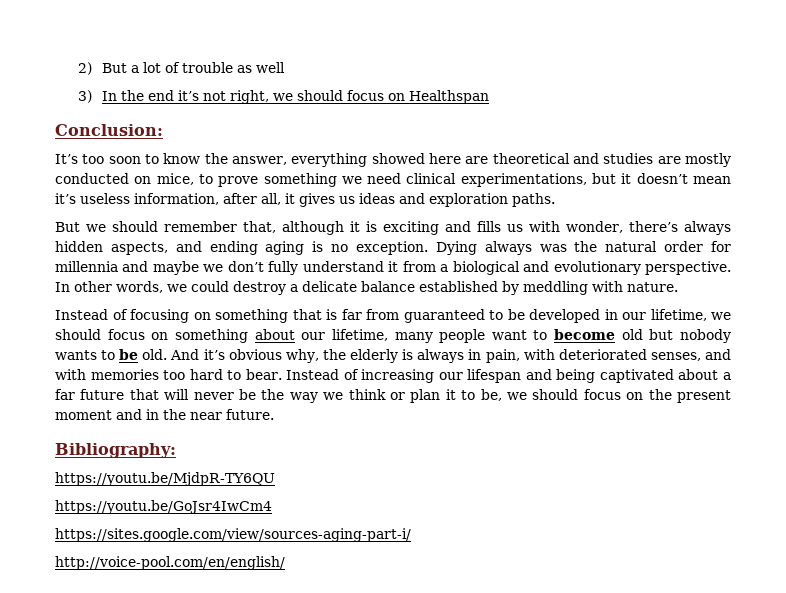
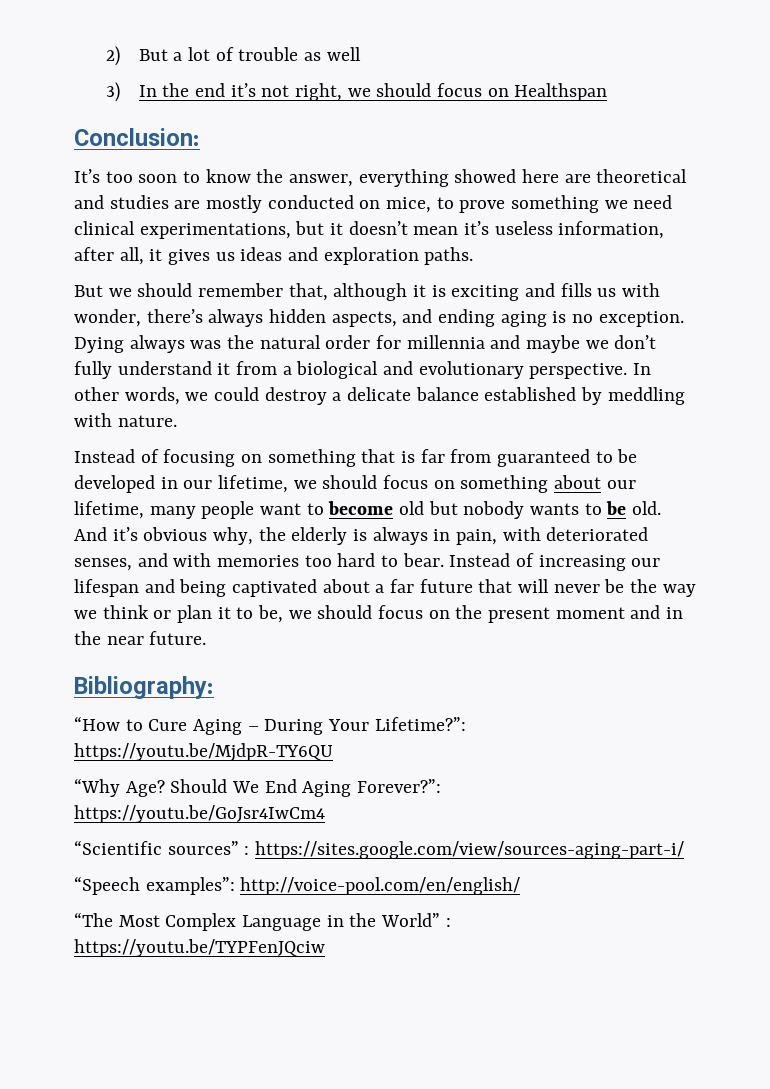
[55,472,275,486] [55,500,272,514] https://youtu.be/MjdpR-TY6QU // https://youtu.be/GoJsr4IwCm4 // -> [74,716,466,735] [74,743,333,762] [74,778,442,797] [74,805,325,823] [74,840,250,855] “How to Cure Aging – During Your Lifetime?”: https://youtu.be/MjdpR-TY6QU // “Why Age? Should We End Aging Forever?”: https://youtu.be/GoJsr4IwCm4 // “Scientific sources” :
(411, 535) none -> [74,876,235,895] “Speech examples”:
(285, 563) none -> [74,912,451,931] [74,939,325,957] // “The Most Complex Language in the World” : https://youtu.be/TYPFenJQciw

